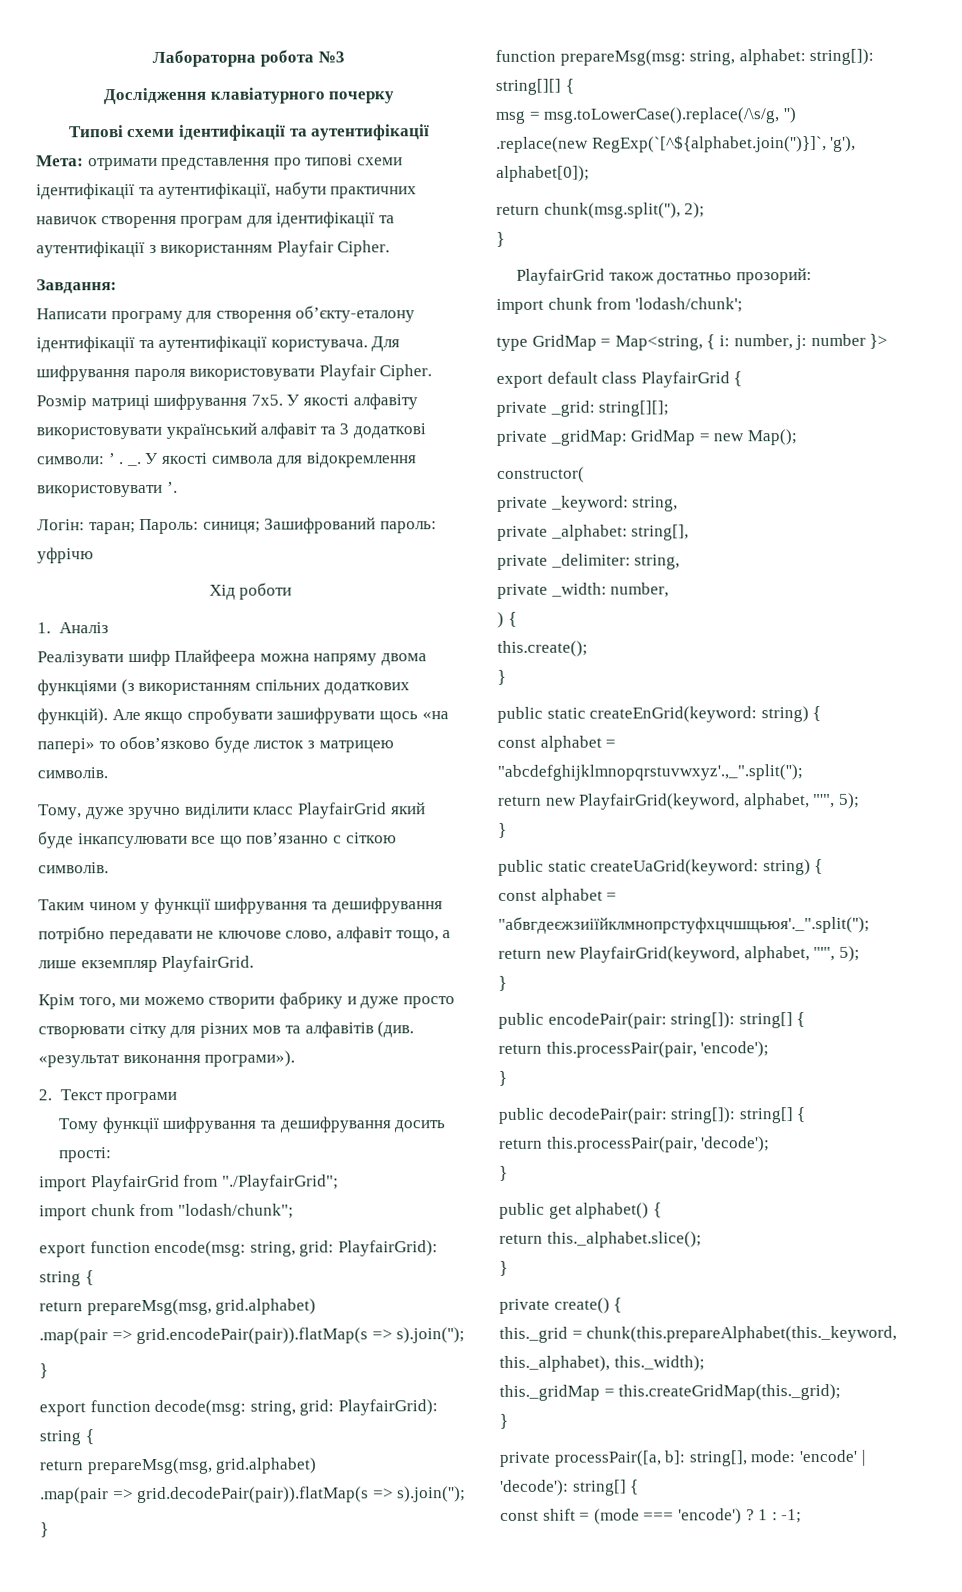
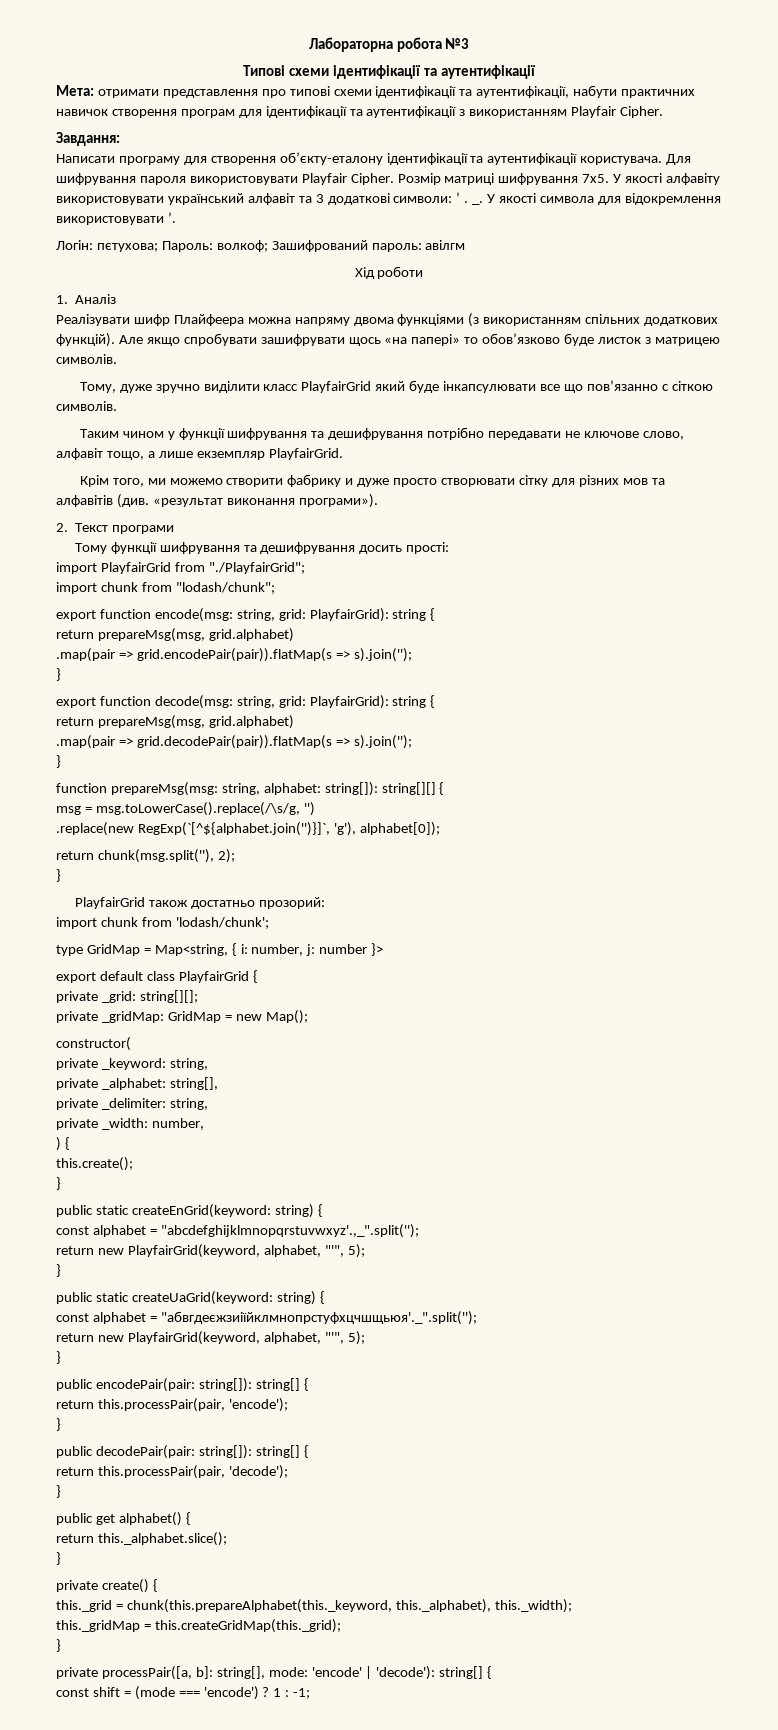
[102,87,395,105] // Дослідження клавіатурного почерку -> (470, 43) none
[88,518,261,535] таран; Пароль: синиця; -> [96,240,268,252] пєтухова; Пароль: волкоф;
[37,547,94,564] уфрічю -> [425,240,466,250] авілгм

